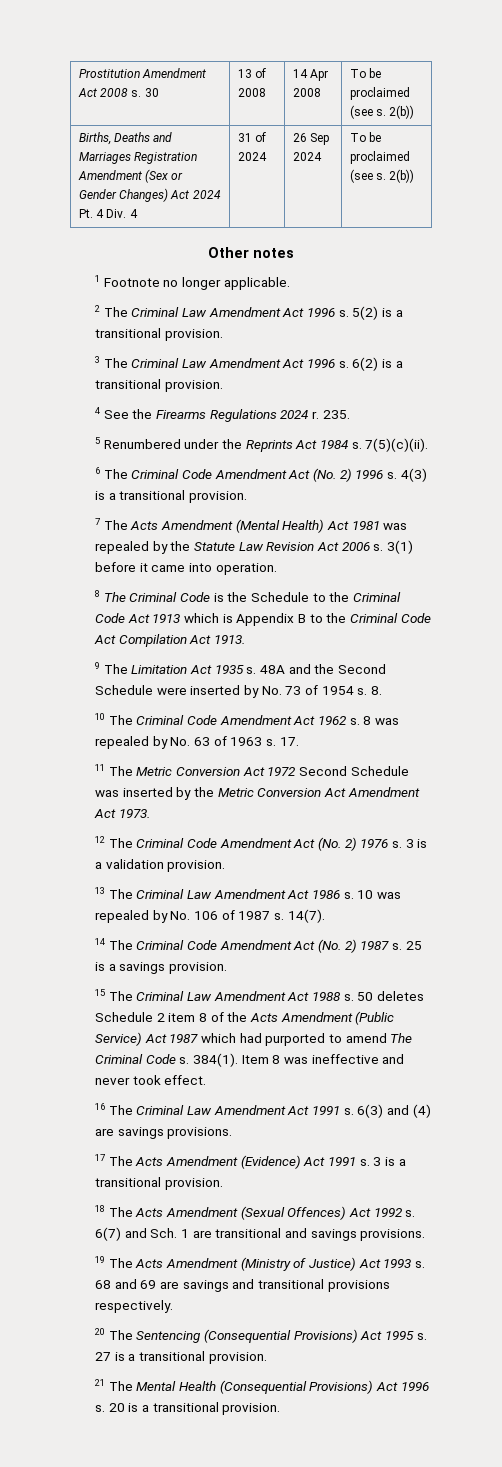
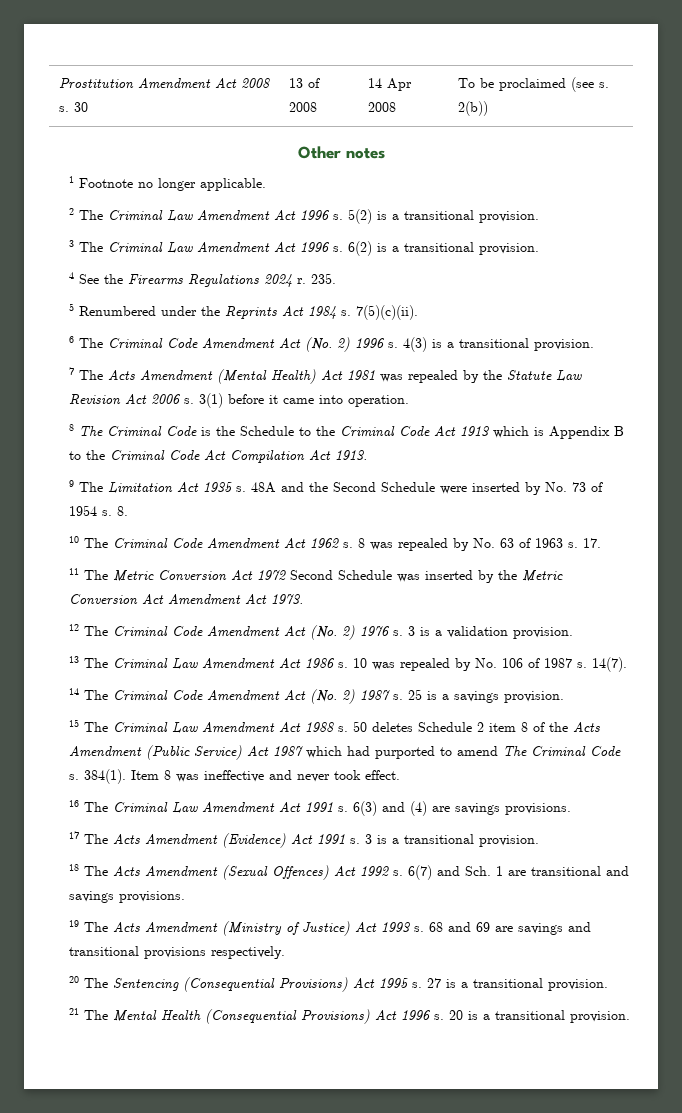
[78,132,173,145] [78,152,198,164] [77,169,184,183] [78,188,221,202] [78,209,138,218] [237,132,267,142] [237,152,267,161] [292,133,330,145] [292,152,322,161] [349,132,382,142] [349,151,410,164] [349,169,415,183] // Births, Deaths and Marriages Registration Amendment (Sex or Gender Changes) Act 2024 Pt. 4 Div. 4 | 31 of 2024 | 26 Sep 2024 | To be proclaimed (see s. 2(b)) -> (489, 108) none

